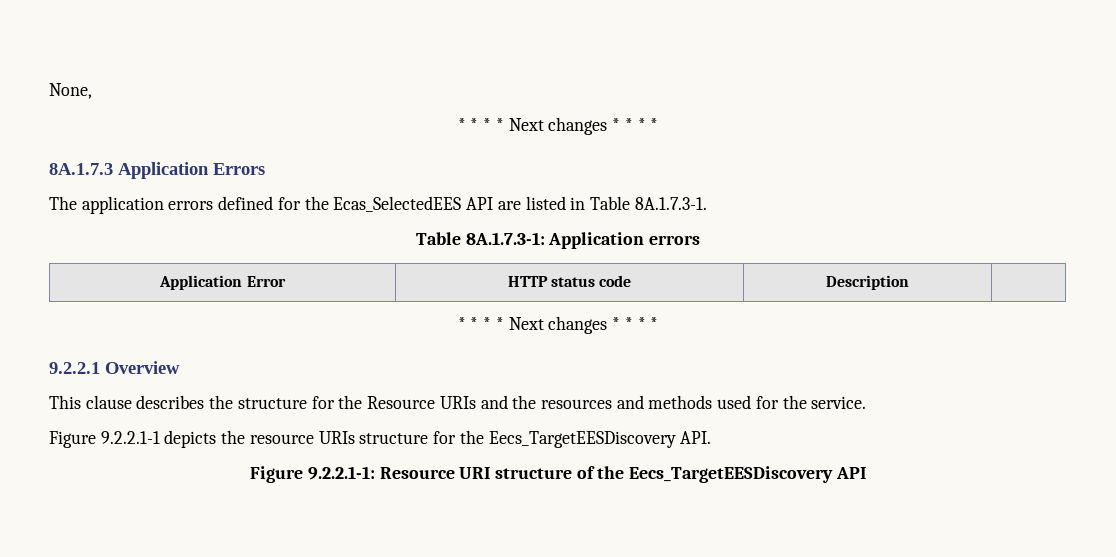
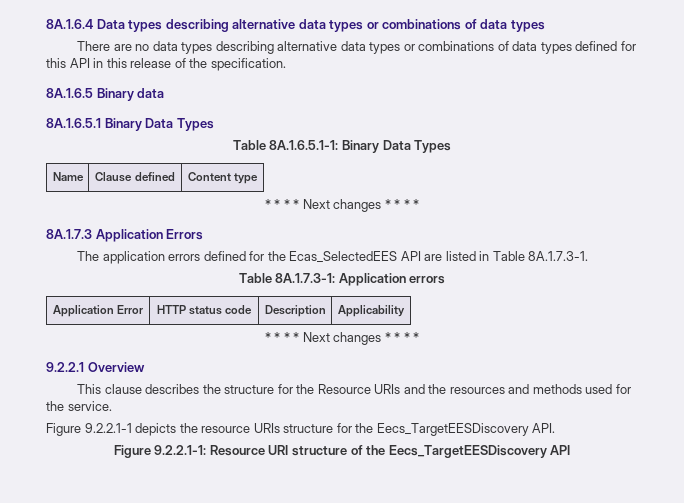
[49,83,92,99] None, -> [46,19,545,32] [77,41,636,54] [46,58,286,71] [46,88,165,101] [46,118,214,131] [232,140,452,153] [52,172,84,181] [95,172,175,182] [187,172,259,184] 8A.1.6.4 Data types describing alternative data types or combinations of data types // There are no data types describing alternative data types or combinations of data types defined for this API in this release of the specification. // 8A.1.6.5 Binary data // 8A.1.6.5.1 Binary Data Types // Table 8A.1.6.5.1-1: Binary Data Types // Name | Clause defined | Content type
(909, 282) none -> [338,305,405,317] Applicability

